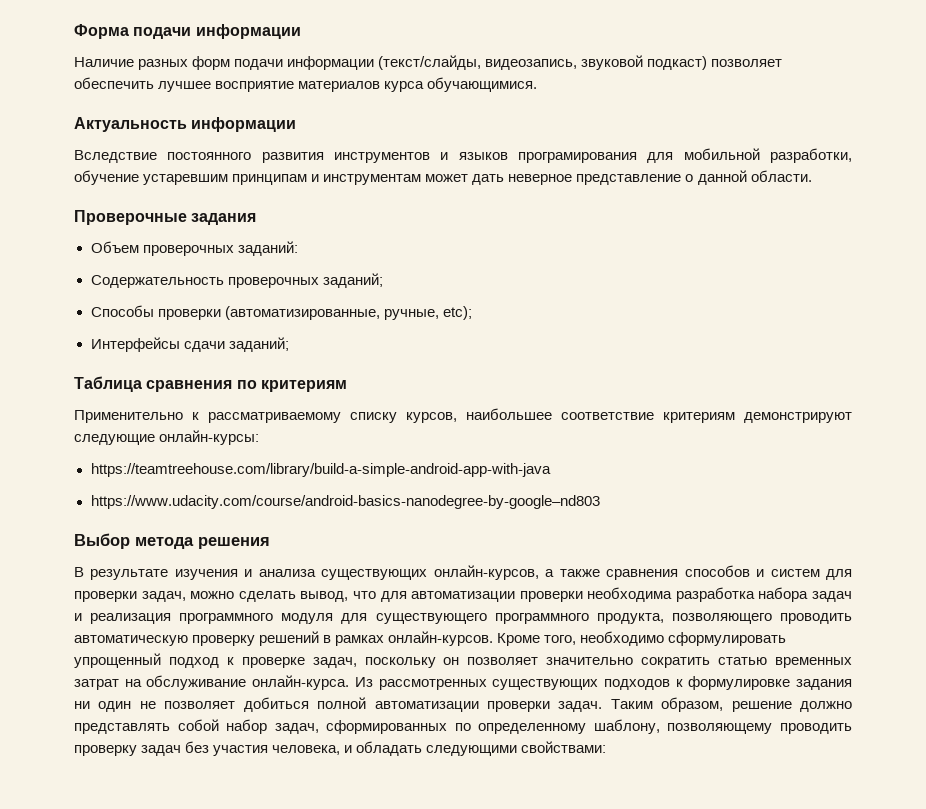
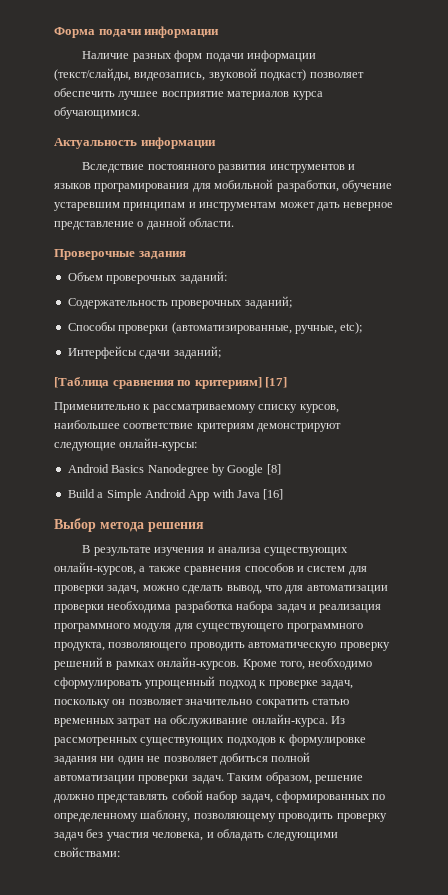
[74,376,142,392] Таблица -> [54,377,109,388] [Таблица
[260,380,347,392] критериям -> [194,377,288,389] критериям] [17]
[90,463,551,477] [90,495,600,509] https://teamtreehouse.com/library/build-a-simple-android-app-with-java // https://www.udacity.com/course/android-basics-nanodegree-by-google–nd803 -> [67,464,281,476] [67,489,284,501] Android Basics Nanodegree by Google [8] // Build a Simple Android App with Java [16]

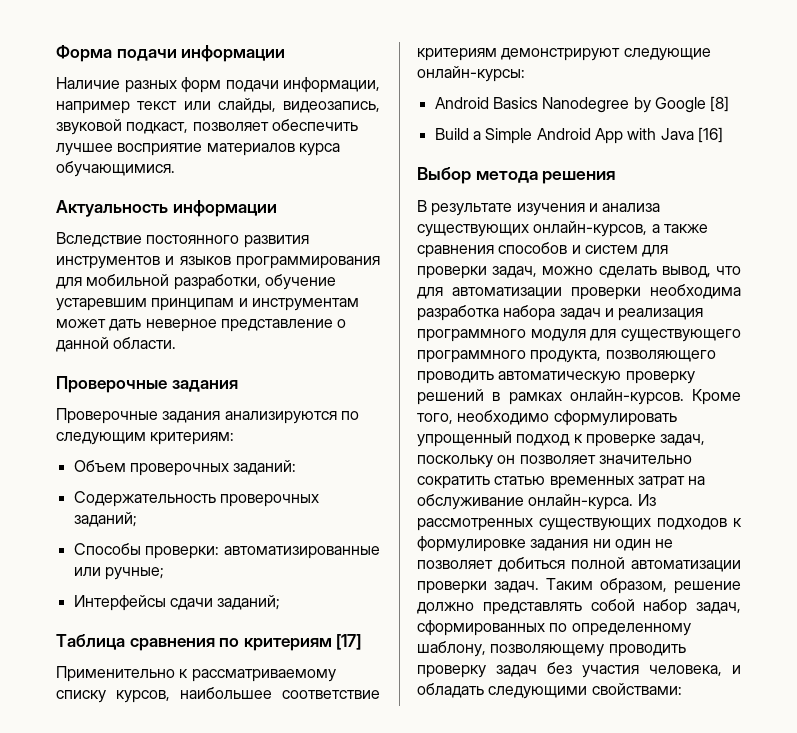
[246,50,316,62] [54,68,131,81] информации (текст/слайды, -> [283,77,380,93] [56,98,276,114] информации, например текст или слайды,
[260,69,307,81] подкаст) -> [126,122,189,134] подкаст,
[94,183,190,192] програмирования -> [236,256,380,269] программирования
(186, 255) none -> [56,408,359,424] [56,432,235,445] // Проверочные задания анализируются по следующим критериям:
[118,322,363,334] проверки (автоматизированные, ручные, etc); -> [145,546,380,559] [73,567,164,580] проверки: автоматизированные или ручные;
[54,377,109,388] [Таблица -> [56,634,125,650] Таблица
[194,377,262,389] критериям] -> [243,638,332,651] критериям

